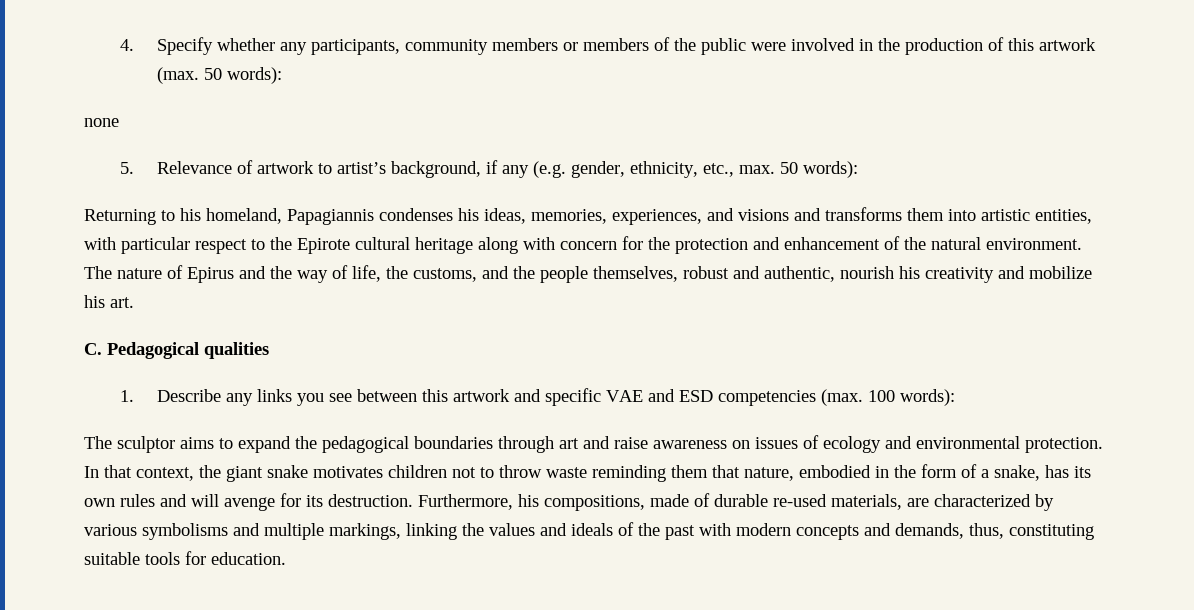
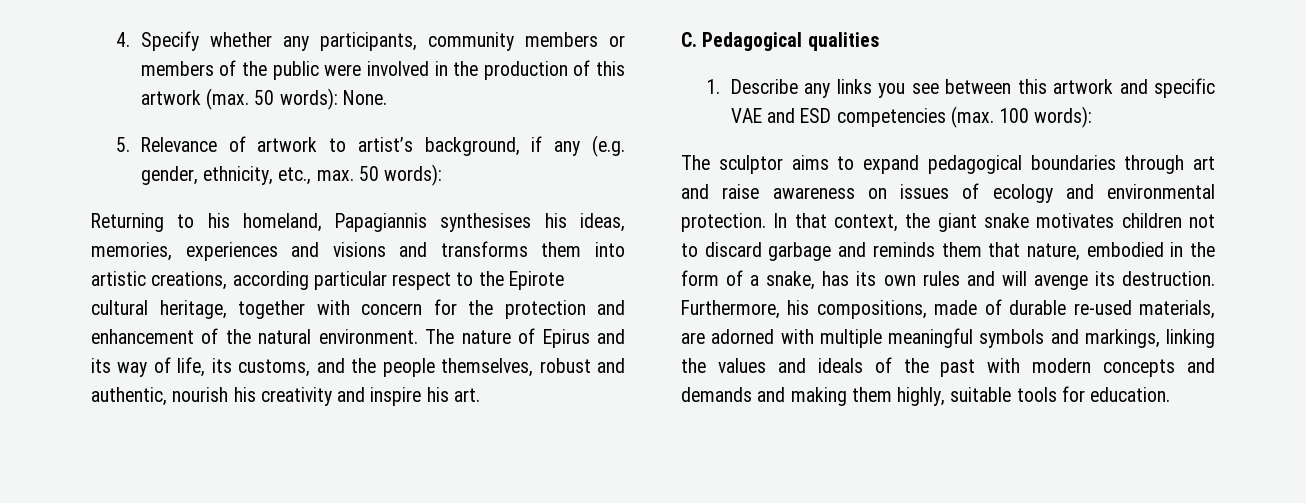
[84,118,119,127] // none -> [342,90,387,105] None.
[379,208,453,221] condenses -> [440,213,532,232] synthesises
[612,209,702,225] experiences, -> [185,242,278,261] experiences
[1035,209,1092,224] [84,237,116,250] entities, with -> [151,271,309,290] creations, according
[415,237,518,254] heritage along -> [159,300,305,319] heritage, together
[270,266,292,279] the -> [91,358,111,373] its
[386,266,408,279] the -> [211,358,232,373] its
[1029,266,1092,279] mobilize -> [370,387,422,406] inspire
[295,436,317,449] the -> (919, 164) none
[499,465,666,482] throw waste reminding -> [704,242,935,261] discard garbage and reminds
[280,493,301,507] for -> (1088, 282) none
[934,494,1054,511] [84,523,324,540] characterized by various symbolisms and multiple -> [711,328,1079,348] adorned with multiple meaningful symbols and
[895,523,1094,540] demands, thus, constituting -> [681,387,946,406] demands and making them highly,

